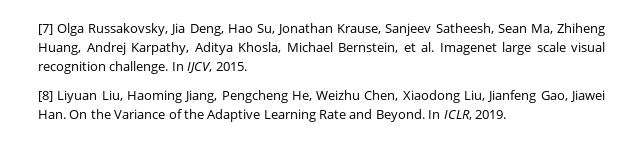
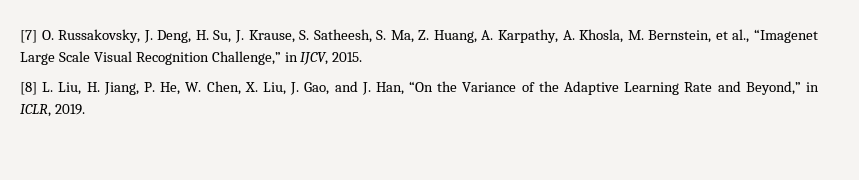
[57,23,605,36] [38,42,605,55] [38,61,247,74] [38,90,606,103] [38,110,88,119] Olga Russakovsky, Jia Deng, Hao Su, Jonathan Krause, Sanjeev Satheesh, Sean Ma, Zhiheng Huang, Andrej Karpathy, Aditya Khosla, Michael Bernstein, et al. Imagenet large scale visual recognition challenge. In IJCV, 2015. // [8] Liyuan Liu, Haoming Jiang, Pengcheng He, Weizhu Chen, Xiaodong Liu, Jianfeng Gao, Jiawei Han. On -> [41,29,819,43] [20,51,363,65] [20,81,434,95] O. Russakovsky, J. Deng, H. Su, J. Krause, S. Satheesh, S. Ma, Z. Huang, A. Karpathy, A. Khosla, M. Bernstein, et al., “Imagenet Large Scale Visual Recognition Challenge,” in IJCV, 2015. // [8] L. Liu, H. Jiang, P. He, W. Chen, X. Liu, J. Gao, and J. Han, “On
[375,109,441,122] Beyond. In -> [745,81,820,95] Beyond,” in

